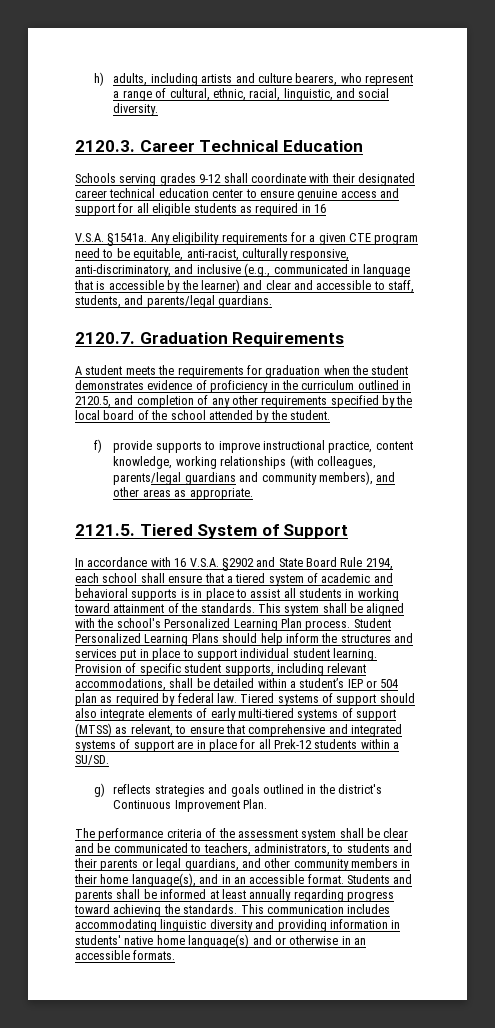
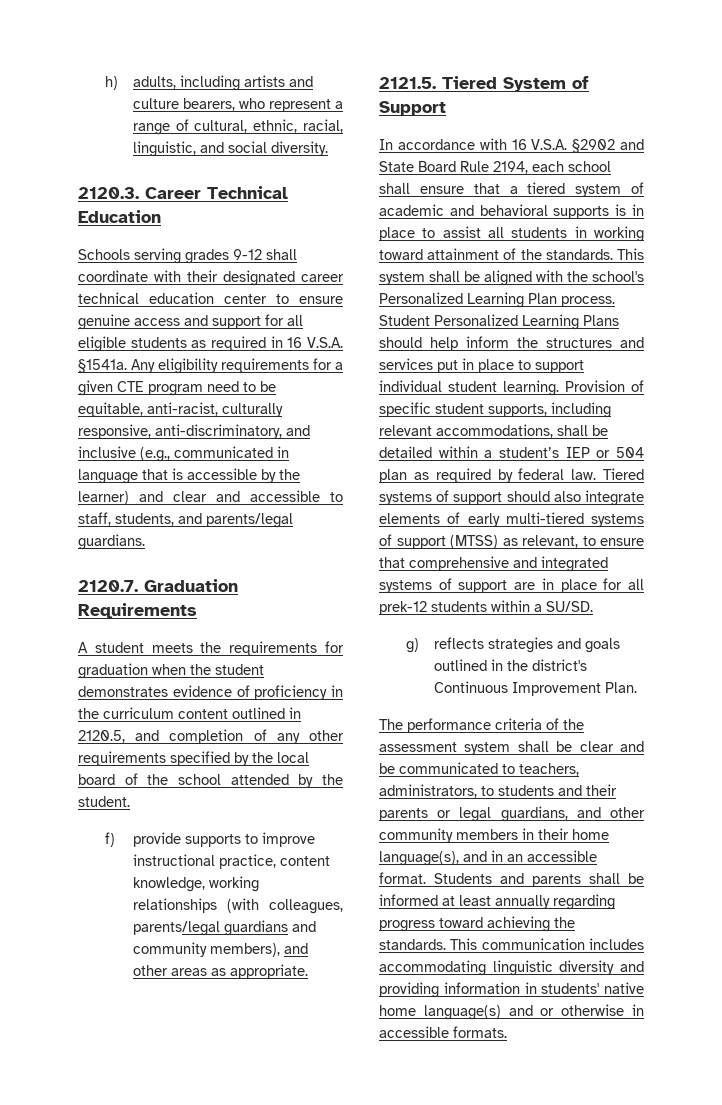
(326, 208) // -> (303, 342) none
(355, 385) none -> [178,709,228,719] content
[274,739,312,749] Prek-12 -> [379,601,427,615] prek-12
[354,938,366,945] an -> (644, 1010) none

